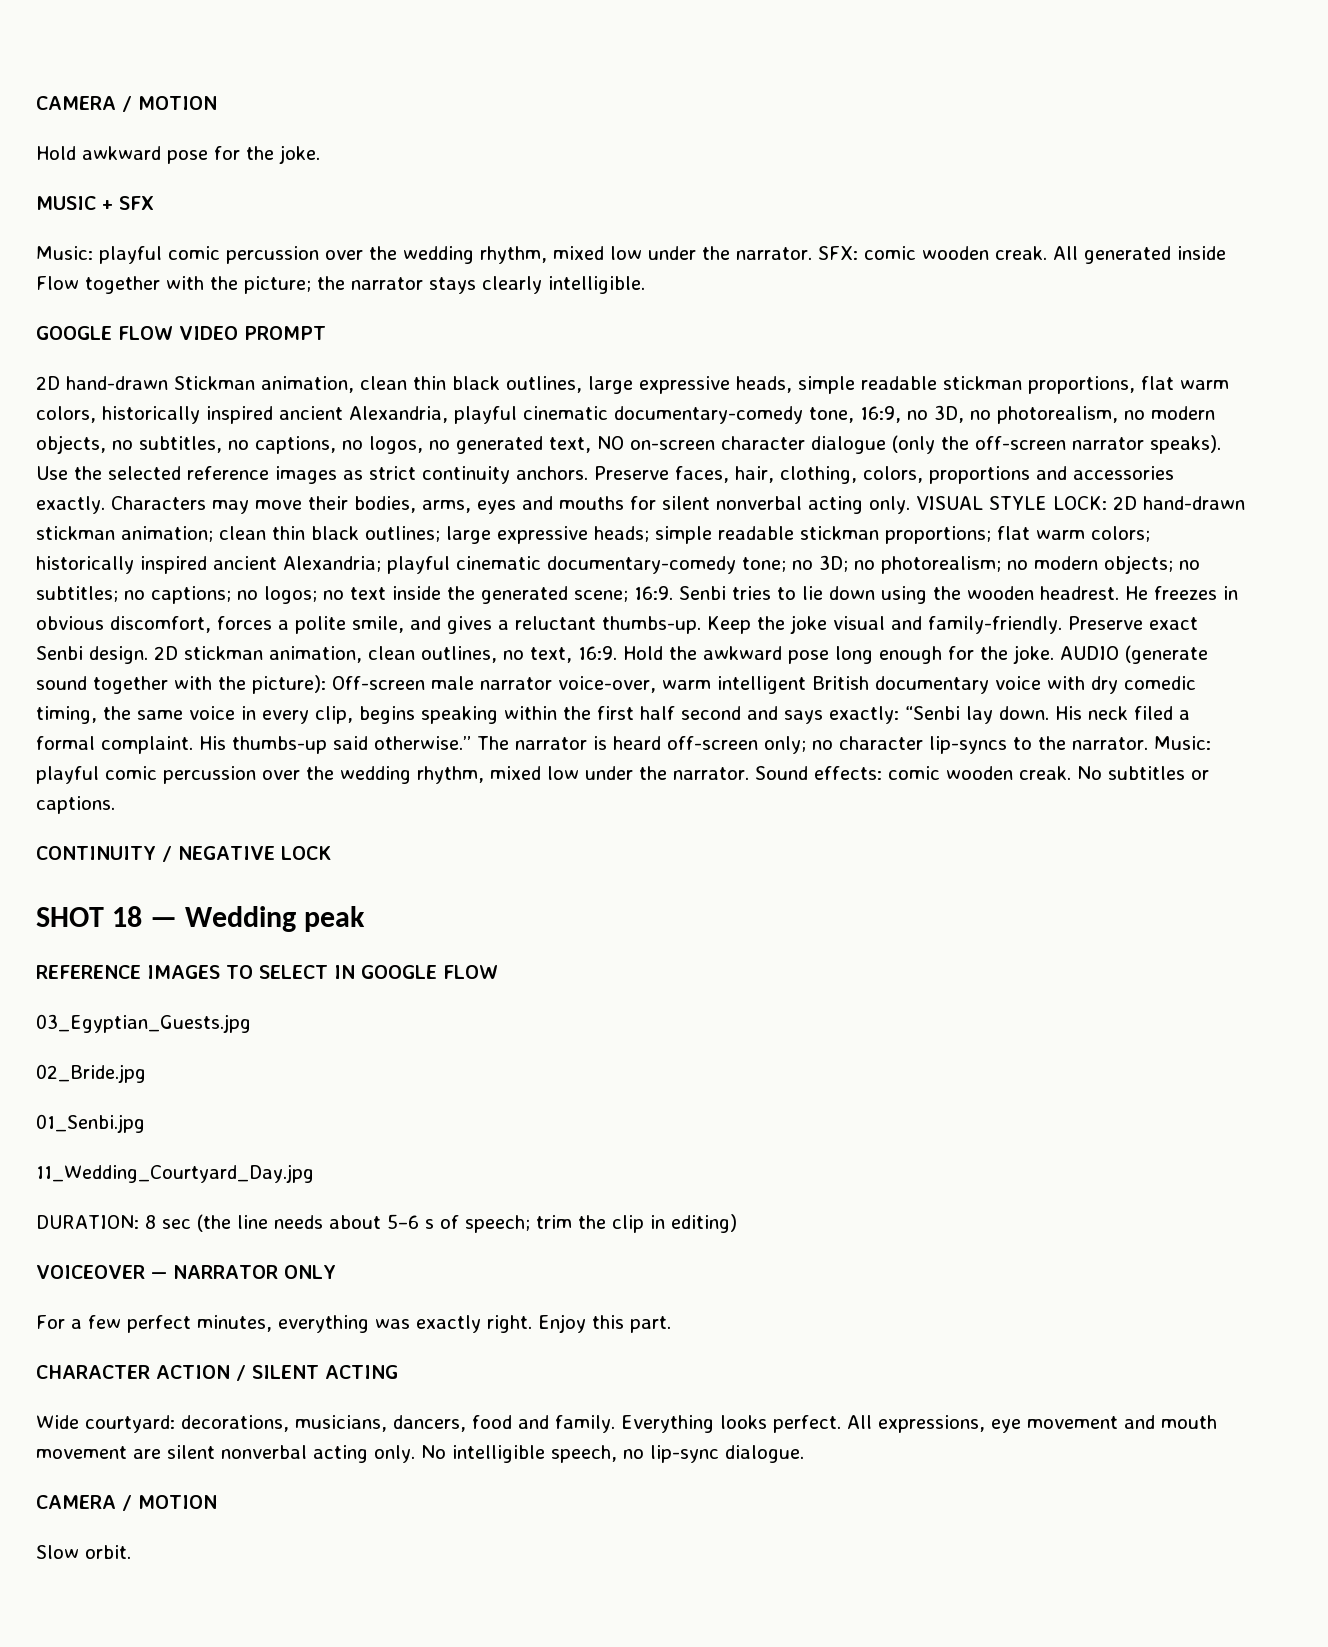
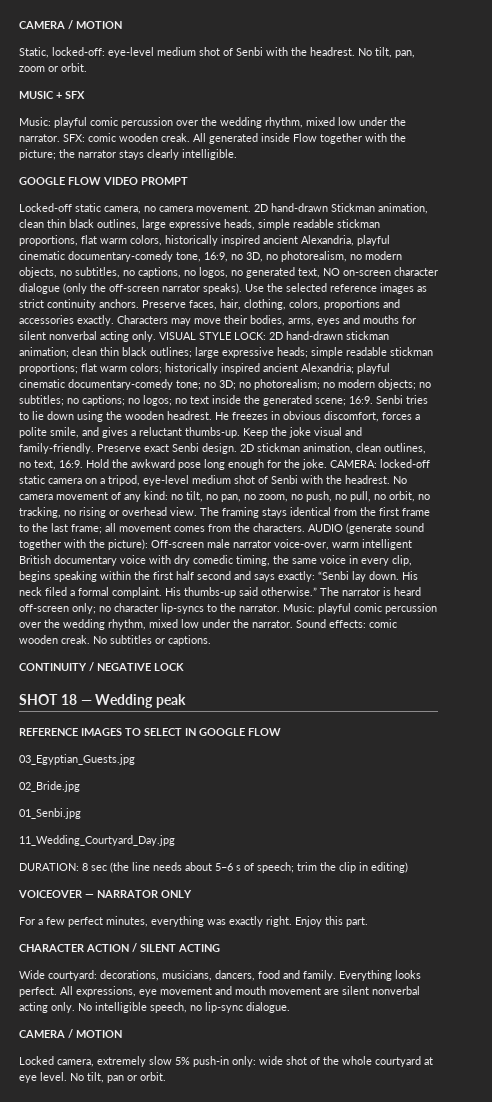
[36,96,217,112] [36,145,320,164] CAMERA / MOTION // Hold awkward pose for the joke. -> [19,20,122,29] [19,47,415,58] [19,63,87,72] CAMERA / MOTION // Static, locked-off: eye-level medium shot of Senbi with the headrest. No tilt, pan, zoom or orbit.
(326, 333) none -> [19,203,251,214] Locked-off static camera, no camera movement.
(1054, 654) none -> [330,459,430,468] [19,475,407,486] [19,491,430,502] [19,507,430,518] [19,523,305,534] CAMERA: locked-off static camera on a tripod, eye-level medium shot of Senbi with the headrest. No camera movement of any kind: no tilt, no pan, no zoom, no push, no pull, no orbit, no tracking, no rising or overhead view. The framing stays identical from the first frame to the last frame; all movement comes from the characters.
[36,1545,79,1559] Slow -> [19,1056,433,1067] [19,1072,137,1083] Locked camera, extremely slow 5% push-in only: wide shot of the whole courtyard at eye level. No tilt, pan or

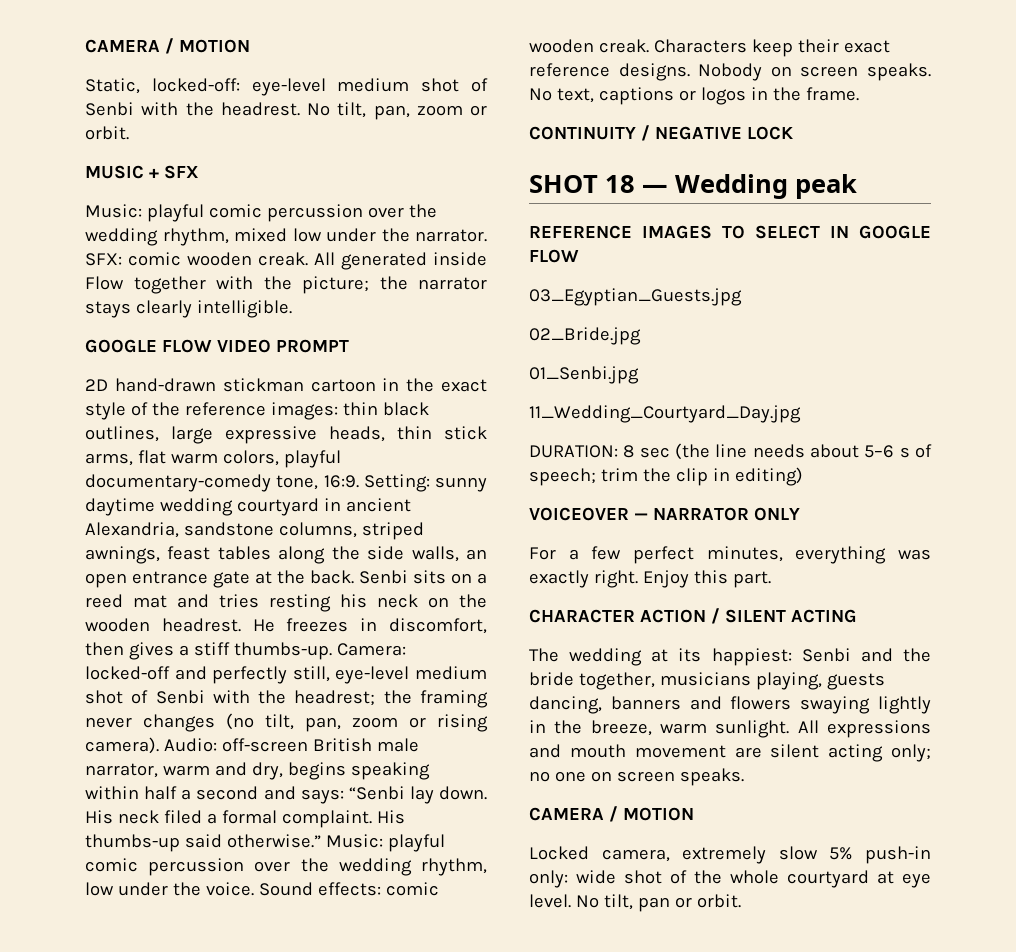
[19,203,428,214] [19,219,44,228] Locked-off static camera, no camera movement. 2D hand-drawn Stickman animation, clean -> [85,378,487,392] [85,402,338,420] 2D hand-drawn stickman cartoon in the exact style of the reference images:
[258,219,380,230] [19,235,390,246] [19,251,402,262] [19,267,438,278] [19,283,427,294] [19,299,400,310] [19,315,416,326] [19,331,389,342] [19,347,433,358] [19,363,390,374] [19,379,431,390] [19,395,428,406] [19,411,103,422] simple readable stickman proportions, flat warm colors, historically inspired ancient Alexandria, playful cinematic documentary-comedy tone, 16:9, no 3D, no photorealism, no modern objects, no subtitles, no captions, no logos, no generated text, NO on-screen character dialogue (only the off-screen narrator speaks). Use the selected reference images as strict continuity anchors. Preserve faces, hair, clothing, colors, proportions and accessories exactly. Characters may move their bodies, arms, eyes and mouths for silent nonverbal acting only. VISUAL STYLE LOCK: 2D hand-drawn stickman animation; clean thin black outlines; large expressive heads; simple readable stickman proportions; flat warm colors; historically inspired ancient Alexandria; playful cinematic documentary-comedy tone; no 3D; no photorealism; no modern objects; no subtitles; no captions; no logos; no text inside the generated scene; 16:9. Senbi tries to lie down using -> [397,426,487,440] [85,450,341,468] [85,474,487,492] [85,498,411,516] [85,522,424,540] [85,546,488,564] [85,570,487,588] [85,594,449,612] thin stick arms, flat warm colors, playful documentary-comedy tone, 16:9. Setting: sunny daytime wedding courtyard in ancient Alexandria, sandstone columns, striped awnings, feast tables along the side walls, an open entrance gate at the back. Senbi sits on a reed mat and tries resting his neck on
[283,411,420,422] [19,427,362,438] [19,443,426,454] [19,459,430,470] [19,475,407,486] [19,491,430,502] [19,507,430,518] [19,523,424,534] [19,539,412,550] [19,555,412,566] [19,571,315,582] obvious discomfort, forces a polite smile, and gives a reluctant thumbs-up. Keep the joke visual and family-friendly. Preserve exact Senbi design. 2D stickman animation, clean outlines, no text, 16:9. Hold the awkward pose long enough for the joke. CAMERA: locked-off static camera on a tripod, eye-level medium shot of Senbi with the headrest. No camera movement of any kind: no tilt, no pan, no zoom, no push, no pull, no orbit, no tracking, no rising or overhead view. The framing stays identical from the first frame to the last frame; all movement comes from the characters. AUDIO (generate sound together with the picture): Off-screen male narrator voice-over, warm intelligent British documentary voice with dry comedic timing, the same voice in every clip, begins speaking within the first half second and says exactly: -> [389,618,487,634] [85,642,406,660] [85,666,487,684] [85,690,488,708] [85,713,488,732] [85,737,419,754] [85,762,430,780] [85,786,344,804] discomfort, then gives a stiff thumbs-up. Camera: locked-off and perfectly still, eye-level medium shot of Senbi with the headrest; the framing never changes (no tilt, pan, zoom or rising camera). Audio: off-screen British male narrator, warm and dry, begins speaking within half a second and says:
[320,587,421,596] [19,603,437,614] [19,619,293,630] The narrator is heard off-screen only; no character lip-syncs to the narrator. Music: playful comic percussion over the wedding rhythm, mixed low under the narrator. -> [325,834,445,852] [85,858,487,876] [85,882,254,896] Music: playful comic percussion over the wedding rhythm, low under the voice.
[93,635,211,646] No subtitles or captions. -> [653,39,890,57] [529,63,931,81] [529,87,859,105] Characters keep their exact reference designs. Nobody on screen speaks. No text, captions or logos in the frame.
[19,970,421,981] [19,986,212,997] Wide courtyard: decorations, musicians, dancers, food and family. Everything looks perfect. All expressions, eye movement -> [529,648,931,666] [529,672,885,690] [529,696,931,714] [529,720,931,738] The wedding at its happiest: Senbi and the bride together, musicians playing, guests dancing, banners and flowers swaying lightly in the breeze, warm sunlight. All expressions
[372,986,420,995] [19,1002,290,1013] nonverbal acting only. No intelligible speech, no lip-sync dialogue. -> [828,744,931,762] [529,768,744,786] acting only; no one on screen speaks.

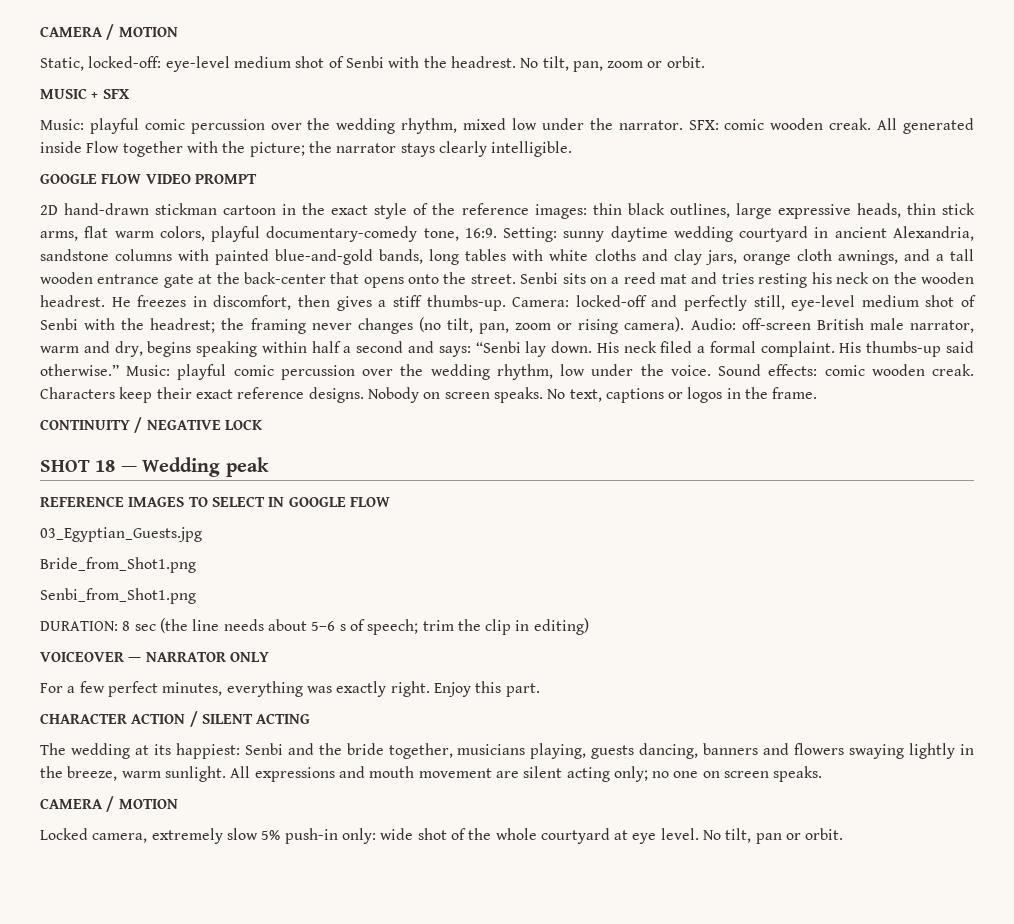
[278,522,424,540] [85,546,488,564] [85,570,354,588] columns, striped awnings, feast tables along the side walls, an open entrance gate at the back. -> [115,249,975,265] [40,272,516,288] columns with painted blue-and-gold bands, long tables with white cloths and clay jars, orange cloth awnings, and a tall wooden entrance gate at the back-center that opens onto the street.
[529,327,641,345] [529,366,639,384] [529,405,801,423] 02_Bride.jpg // 01_Senbi.jpg // 11_Wedding_Courtyard_Day.jpg -> [40,557,196,573] [40,588,196,604] Bride_from_Shot1.png // Senbi_from_Shot1.png

